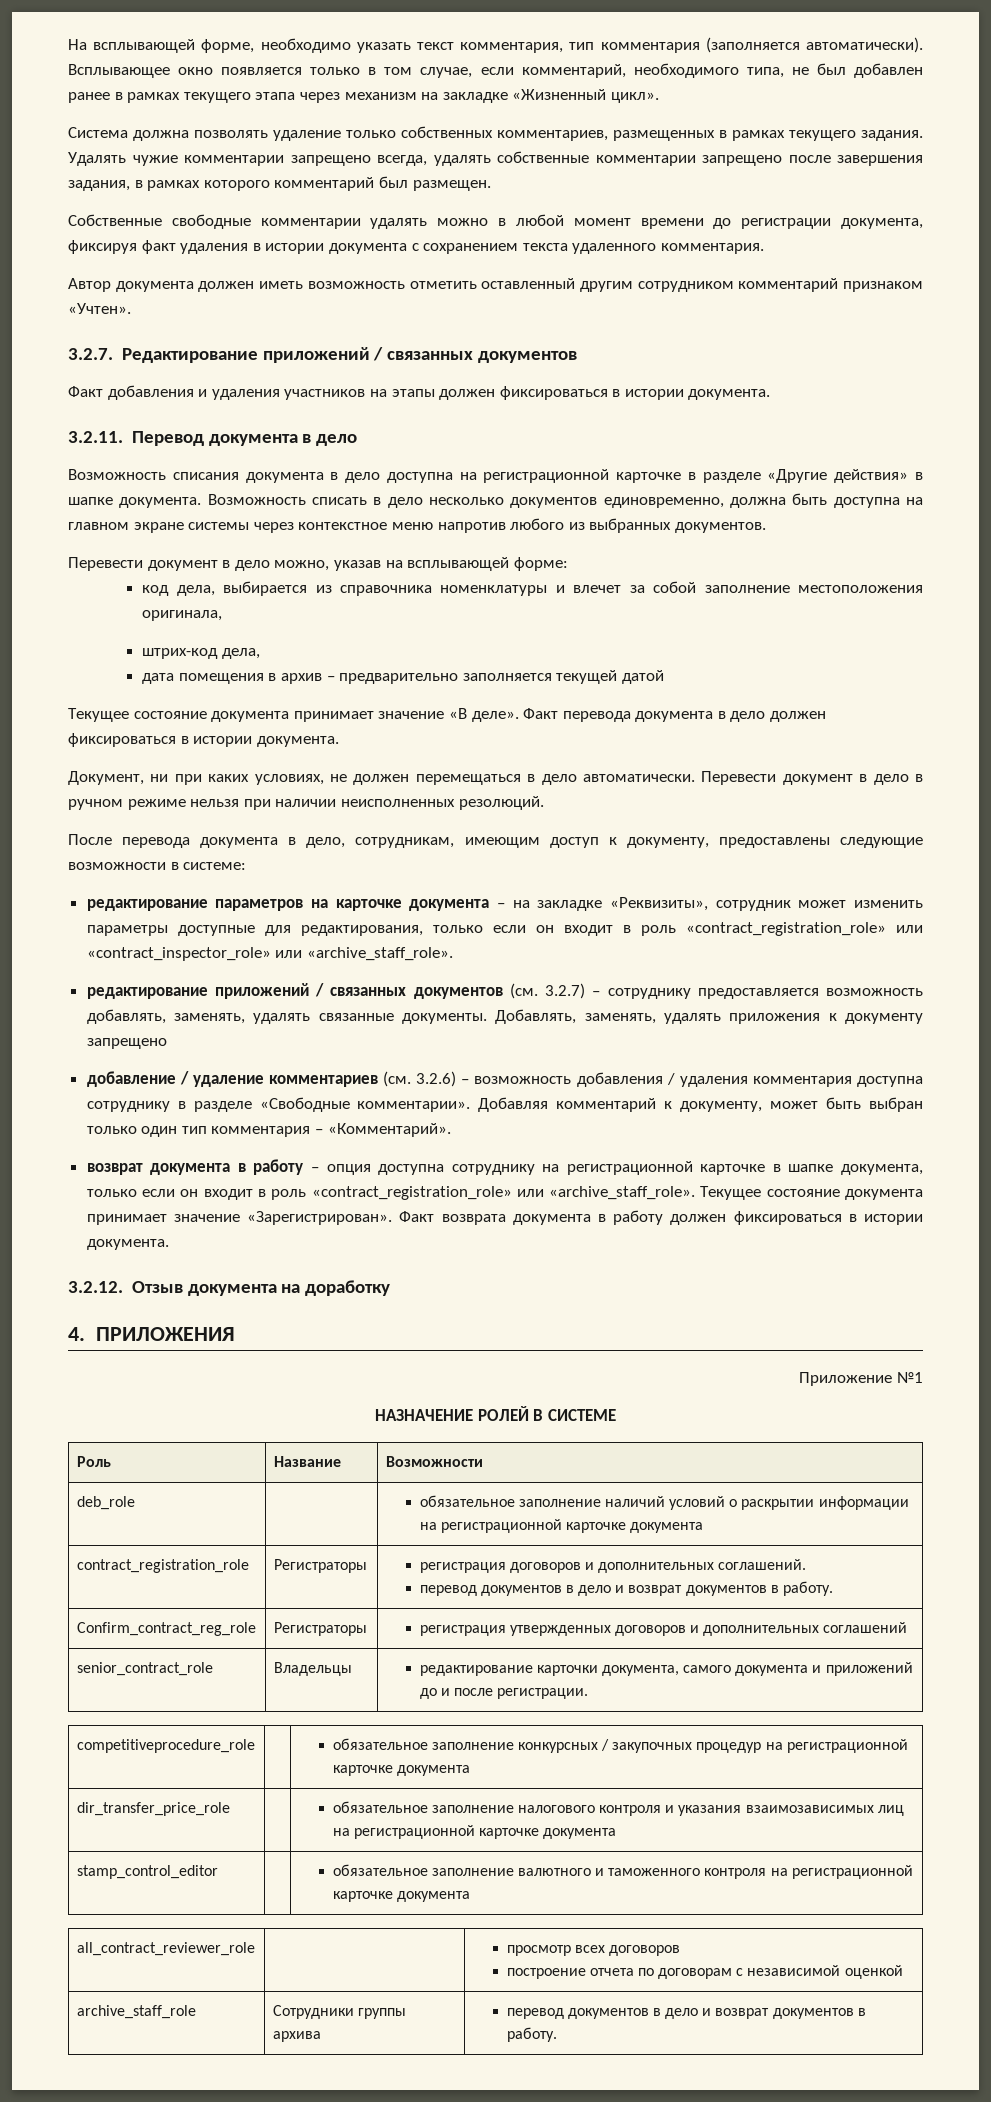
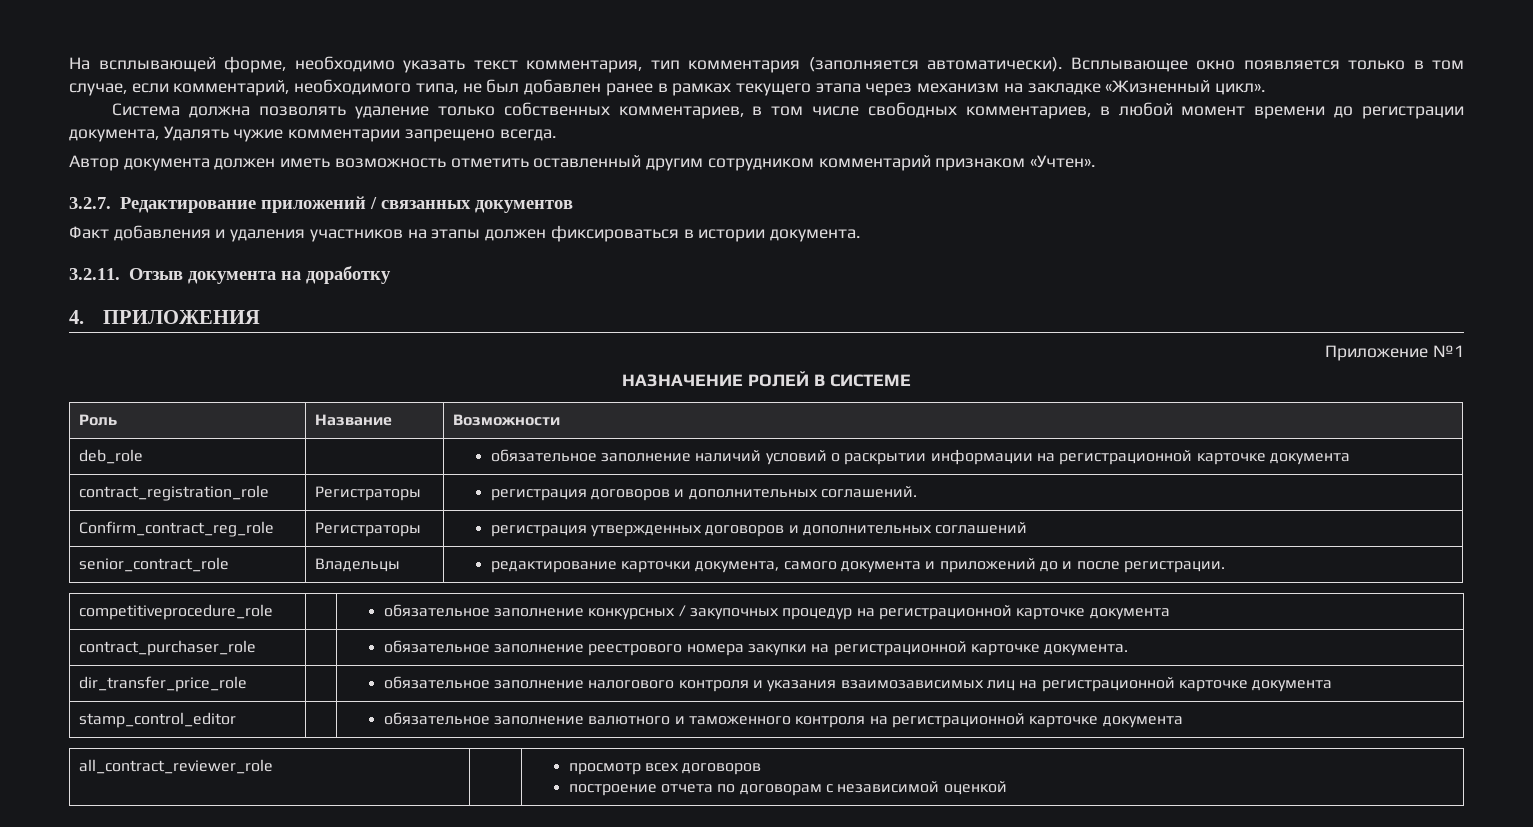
[613,130,923,141] [68,151,923,166] [68,176,491,191] [68,214,489,229] размещенных в рамках текущего задания. Удалять чужие комментарии запрещено всегда, удалять собственные комментарии запрещено после завершения задания, в рамках которого комментарий был размещен. // Собственные свободные комментарии удалять можно -> [752,102,1091,119] в том числе свободных комментариев,
[68,240,764,254] фиксируя факт удаления в истории документа с сохранением текста удаленного комментария. -> [163,126,556,142] Удалять чужие комментарии запрещено всегда.
[131,431,358,446] [68,469,923,483] [68,493,924,508] [68,518,766,533] [68,557,568,571] [142,581,923,596] [142,610,223,621] [142,648,260,659] [142,670,664,684] [68,708,827,722] [68,733,339,747] [68,771,923,785] [68,796,544,810] [68,834,923,848] [68,862,247,870] [86,897,923,911] [86,922,923,936] [86,947,453,961] [86,983,924,999] [86,1009,924,1024] [86,1038,167,1049] [86,1071,924,1087] [86,1097,923,1112] [86,1123,451,1137] [86,1159,923,1175] [86,1186,923,1200] [86,1210,924,1225] [86,1239,169,1250] [68,1281,123,1293] Перевод документа в дело // Возможность списания документа в дело доступна на регистрационной карточке в разделе «Другие действия» в шапке документа. Возможность списать в дело несколько документов единовременно, должна быть доступна на главном экране системы через контекстное меню напротив любого из выбранных документов. // Перевести документ в дело можно, указав на всплывающей форме: // код дела, выбирается из справочника номенклатуры и влечет за собой заполнение местоположения оригинала, // штрих-код дела, // дата помещения в архив – предварительно заполняется текущей датой // Текущее состояние документа принимает значение «В деле». Факт перевода документа в дело должен фиксироваться в истории документа. // Документ, ни при каких условиях, не должен перемещаться в дело автоматически. Перевести документ в дело в ручном режиме нельзя при наличии неисполненных резолюций. // После перевода документа в дело, сотрудникам, имеющим доступ к документу, предоставлены следующие возможности в системе: // редактирование параметров на карточке документа – на закладке «Реквизиты», сотрудник может изменить параметры доступные для редактирования, только если он входит в роль «contract_registration_role» или «contract_inspector_role» или «archive_staff_role». // редактирование приложений / связанных документов (см. 3.2.7) – сотруднику предоставляется возможность добавлять, заменять, удалять связанные документы. Добавлять, заменять, удалять приложения к документу запрещено // добавление / удаление комментариев (см. 3.2.6) – возможность добавления / удаления комментария доступна сотруднику в разделе «Свободные комментарии». Добавляя комментарий к документу, может быть выбран только один тип комментария – «Комментарий». // возврат документа в работу – опция доступна сотруднику на регистрационной карточке в шапке документа, только если он входит в роль «contract_registration_role» или «archive_staff_role». Текущее состояние документа принимает значение «Зарегистрирован». Факт возврата документа в работу должен фиксироваться в истории документа. // 3.2.12. -> (120, 274) none
[419,1581,834,1596] // перевод документов в дело и возврат документов в работу. -> (917, 492) none
(470, 1770) none -> [78,640,256,656] [383,640,1129,656] // contract_purchaser_role | | обязательное заполнение реестрового номера закупки на регистрационной карточке документа.
[76,2005,196,2019] [272,2005,407,2019] [272,2031,321,2042] [506,2008,866,2019] [506,2027,557,2042] // archive_staff_role | Сотрудники группы архива | перевод документов в дело и возврат документов в работу. -> (1007, 788) none

